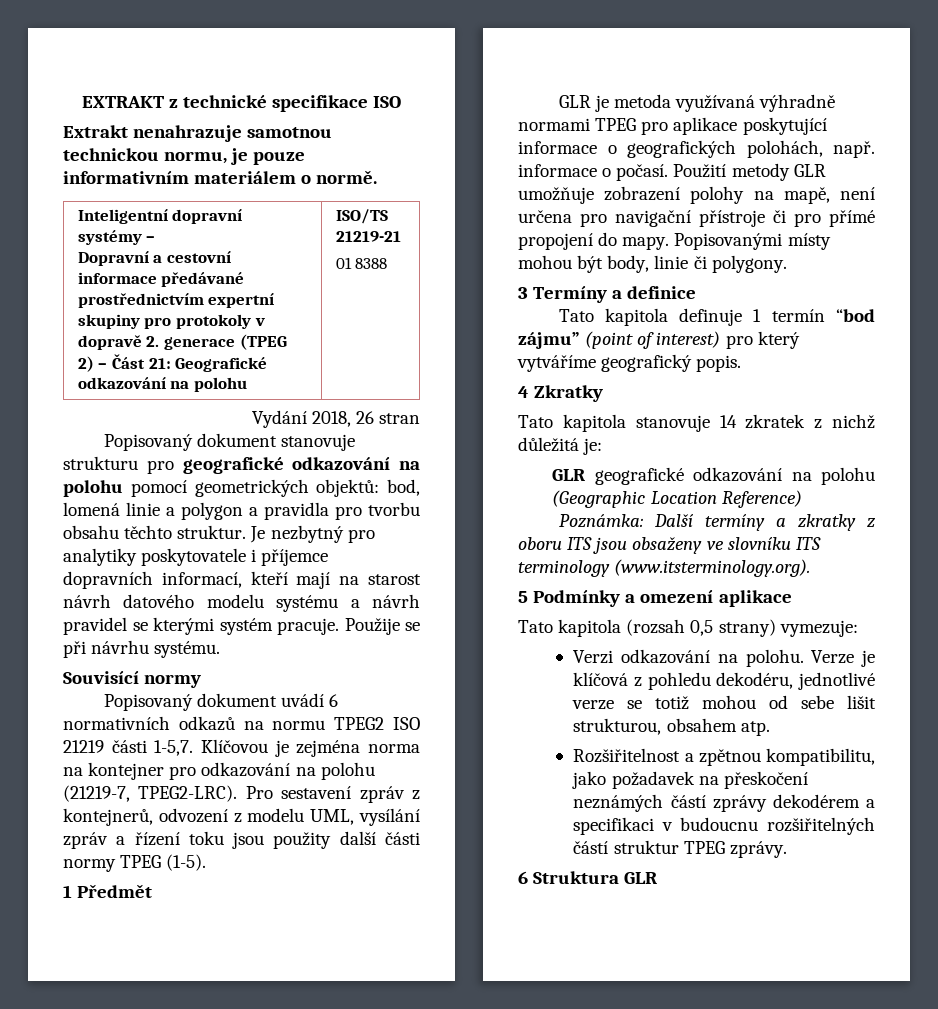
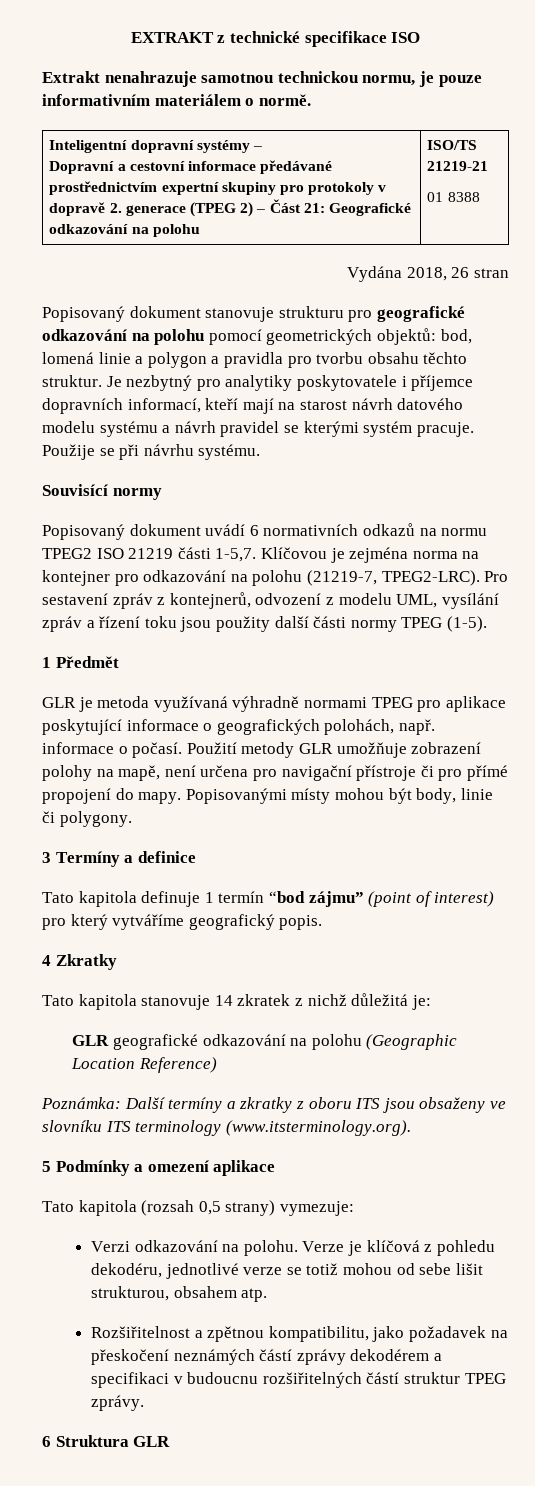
[251,410,307,428] Vydání -> [347,266,403,282] Vydána

